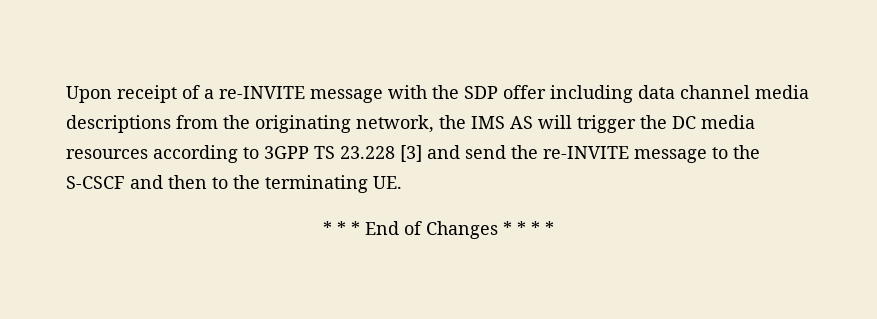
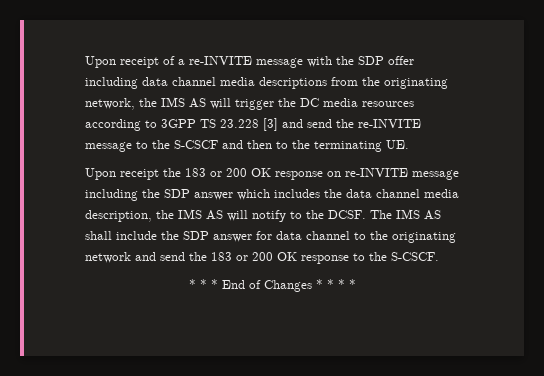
(402, 182) none -> [85,168,459,180] [85,189,459,201] [85,209,441,222] [85,231,456,243] [85,252,439,264] // Upon receipt the 183 or 200 OK response on re-INVITE message including the SDP answer which includes the data channel media description, the IMS AS will notify to the DCSF. The IMS AS shall include the SDP answer for data channel to the originating network and send the 183 or 200 OK response to the S-CSCF.

